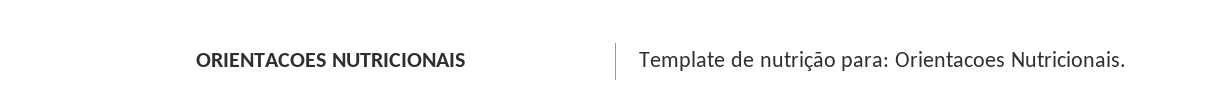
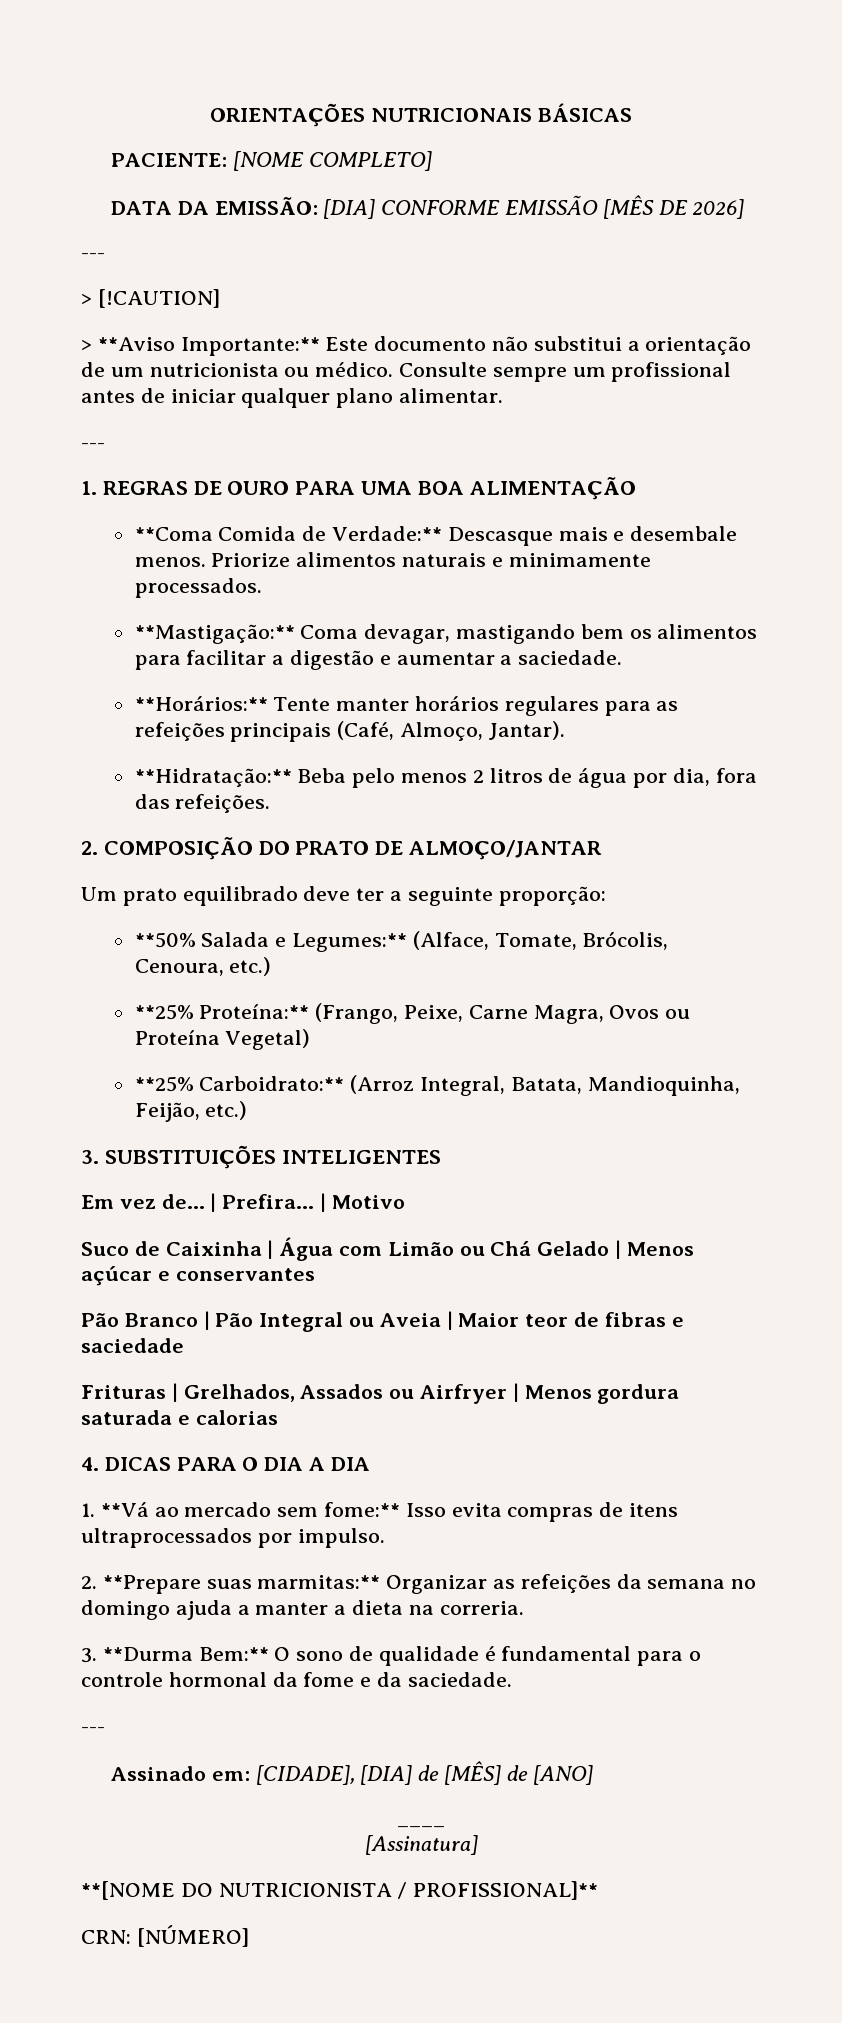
[196,53,327,67] ORIENTACOES -> [210,103,366,127] ORIENTAÇÕES
[639,51,1127,71] // Template de nutrição para: Orientacoes Nutricionais. -> [537,103,632,122] [110,151,432,171] [110,195,745,219] [81,253,105,259] [81,289,220,308] [81,336,752,356] [81,362,732,382] [81,388,504,408] [81,443,105,449] [81,477,636,500] [134,526,738,546] [134,552,651,567] [134,578,262,598] [134,624,758,644] [134,650,623,670] [134,696,679,716] [134,721,565,742] [134,768,757,788] [134,794,271,813] [81,837,603,860] [81,886,606,906] [134,931,669,952] [134,957,272,976] [134,1003,691,1024] [134,1029,311,1050] [134,1075,740,1096] [134,1101,248,1122] [81,1145,441,1169] [81,1193,405,1212] [81,1237,694,1261] [81,1266,315,1286] [81,1311,684,1332] [81,1338,184,1353] [81,1383,680,1404] [81,1410,278,1425] [81,1457,370,1471] [81,1502,679,1522] [81,1528,385,1548] [81,1574,757,1594] [81,1600,524,1620] [81,1646,702,1666] [81,1672,512,1687] [81,1727,105,1733] [110,1761,593,1785] [397,1825,445,1828] [364,1835,478,1855] [81,1881,599,1900] [81,1925,249,1947] BÁSICAS // PACIENTE: [NOME COMPLETO] // DATA DA EMISSÃO: [DIA] CONFORME EMISSÃO [MÊS DE 2026] // --- // > [!CAUTION] // > **Aviso Importante:** Este documento não substitui a orientação de um nutricionista ou médico. Consulte sempre um profissional antes de iniciar qualquer plano alimentar. // --- // 1. REGRAS DE OURO PARA UMA BOA ALIMENTAÇÃO // **Coma Comida de Verdade:** Descasque mais e desembale menos. Priorize alimentos naturais e minimamente processados. // **Mastigação:** Coma devagar, mastigando bem os alimentos para facilitar a digestão e aumentar a saciedade. // **Horários:** Tente manter horários regulares para as refeições principais (Café, Almoço, Jantar). // **Hidratação:** Beba pelo menos 2 litros de água por dia, fora das refeições. // 2. COMPOSIÇÃO DO PRATO DE ALMOÇO/JANTAR // Um prato equilibrado deve ter a seguinte proporção: // **50% Salada e Legumes:** (Alface, Tomate, Brócolis, Cenoura, etc.) // **25% Proteína:** (Frango, Peixe, Carne Magra, Ovos ou Proteína Vegetal) // **25% Carboidrato:** (Arroz Integral, Batata, Mandioquinha, Feijão, etc.) // 3. SUBSTITUIÇÕES INTELIGENTES // Em vez de... | Prefira... | Motivo // Suco de Caixinha | Água com Limão ou Chá Gelado | Menos açúcar e conservantes // Pão Branco | Pão Integral ou Aveia | Maior teor de fibras e saciedade // Frituras | Grelhados, Assados ou Airfryer | Menos gordura saturada e calorias // 4. DICAS PARA O DIA A DIA // 1. **Vá ao mercado sem fome:** Isso evita compras de itens ultraprocessados por impulso. // 2. **Prepare suas marmitas:** Organizar as refeições da semana no domingo ajuda a manter a dieta na correria. // 3. **Durma Bem:** O sono de qualidade é fundamental para o controle hormonal da fome e da saciedade. // --- // Assinado em: [CIDADE], [DIA] de [MÊS] de [ANO] // ____ // [Assinatura] // **[NOME DO NUTRICIONISTA / PROFISSIONAL]** // CRN: [NÚMERO]

